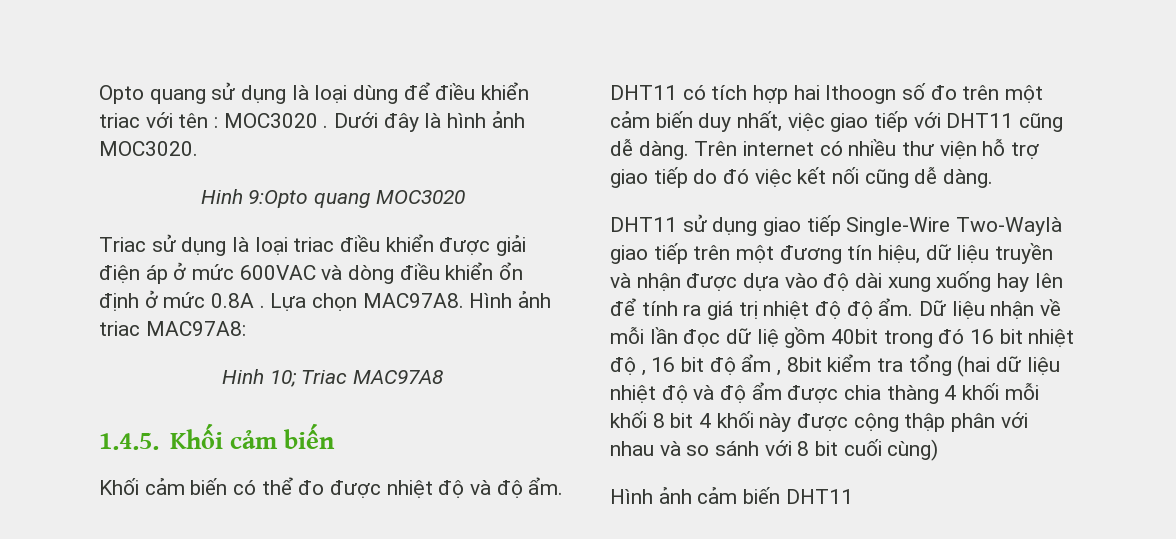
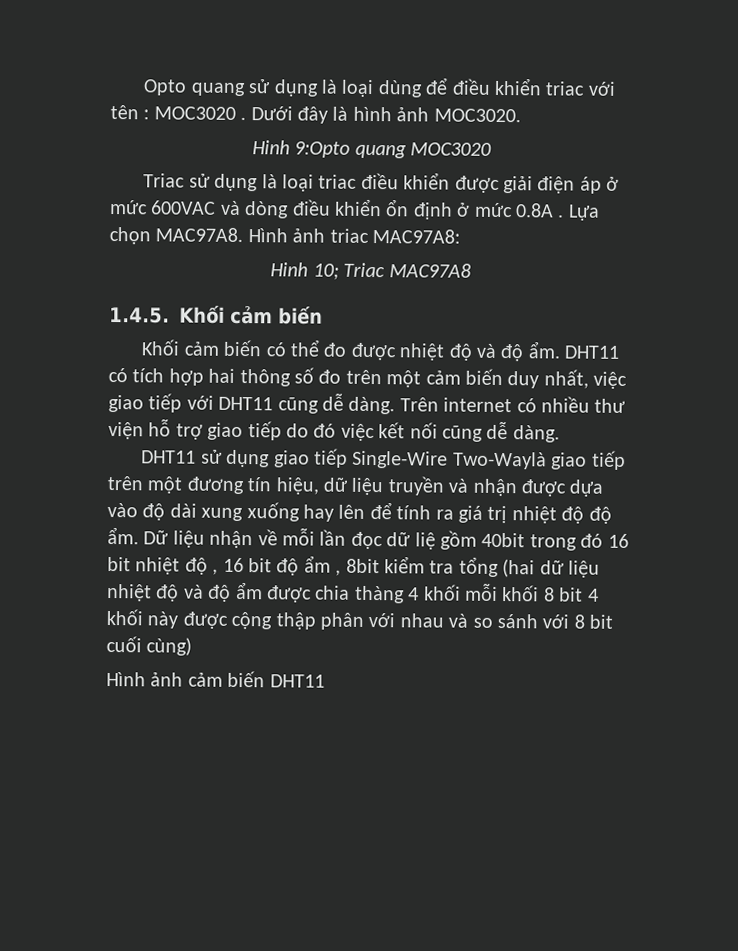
[825,85,897,104] lthoogn -> [239,369,291,387] thông

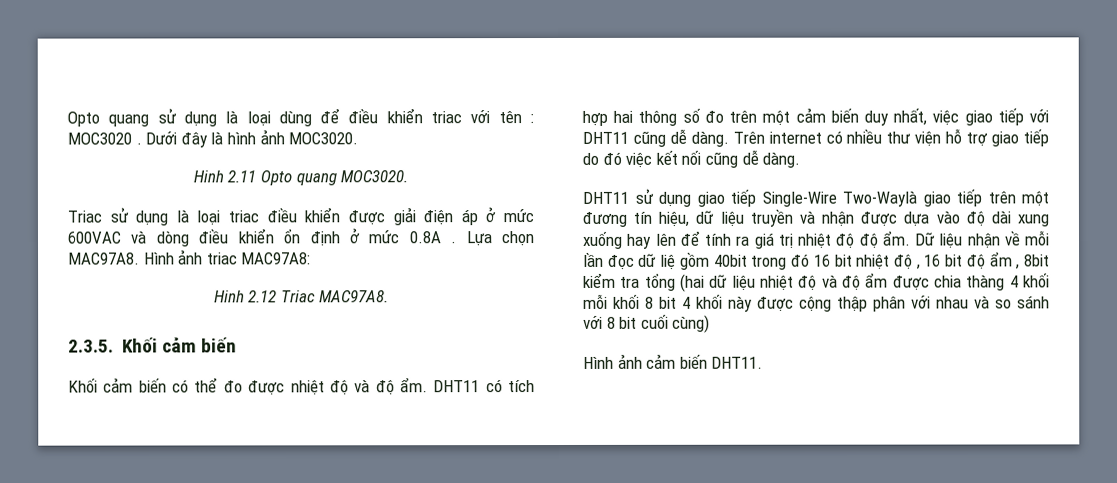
[294,141,493,159] 9:Opto quang MOC3020 -> [227,170,409,186] 2.11 Opto quang MOC3020.
[312,262,471,280] [109,307,170,324] 10; Triac MAC97A8 // 1.4.5. -> [248,290,390,303] [68,339,114,353] 2.12 Triac MAC97A8. // 2.3.5.
[269,674,325,688] DHT11 -> [711,356,764,369] DHT11.

